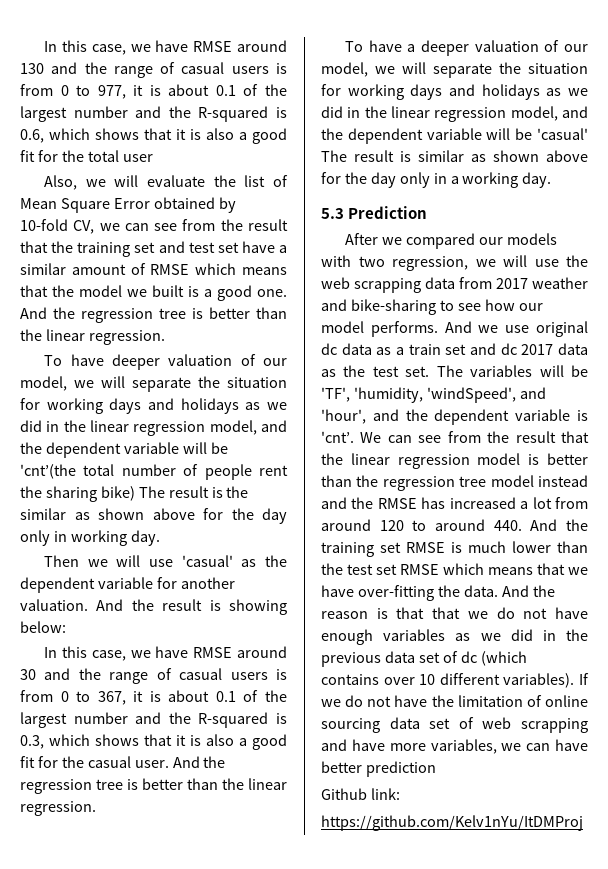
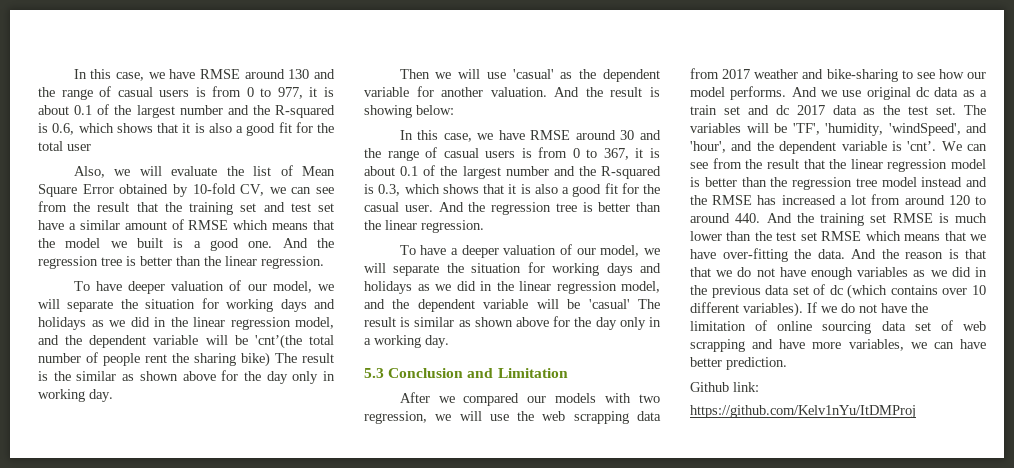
[348,206,428,219] Prediction -> [388,368,568,378] Conclusion and Limitation
[365,761,436,777] prediction -> [726,357,787,370] prediction.

